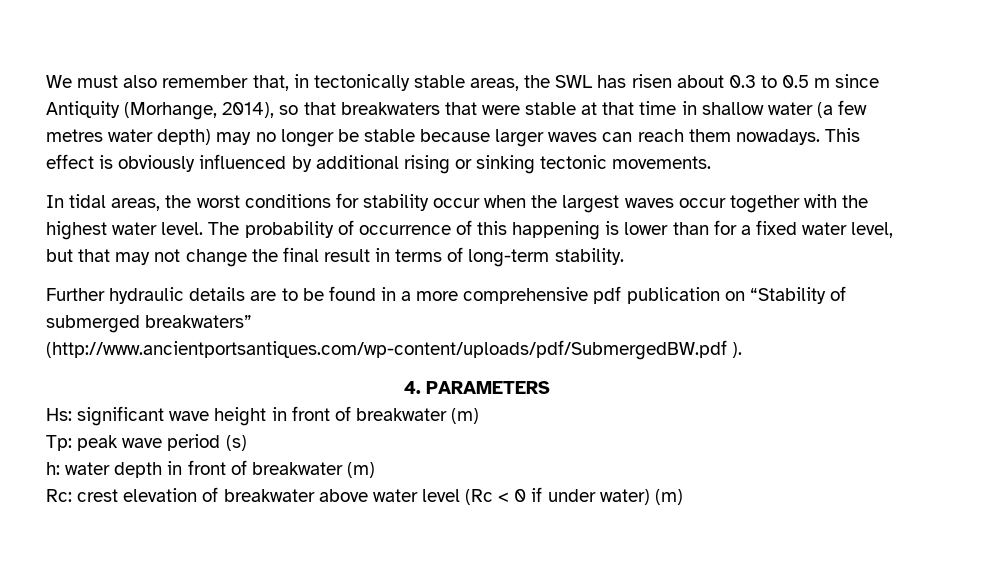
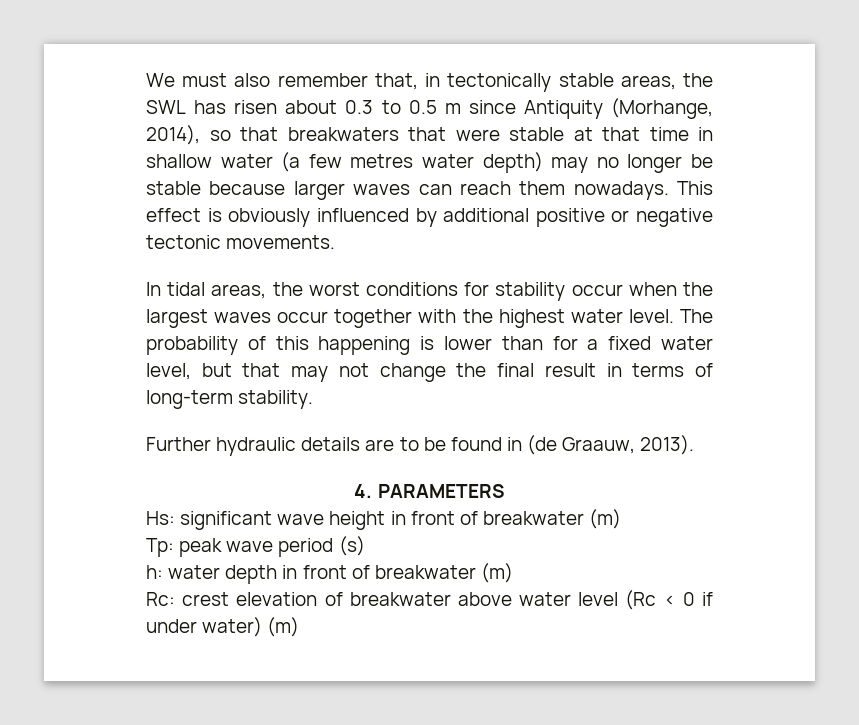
[403,155,536,174] rising or sinking -> [535,208,713,227] positive or negative
[358,220,472,235] occurrence of -> (266, 343) none
[401,286,846,304] [46,315,253,333] [46,340,743,360] a more comprehensive pdf publication on “Stability of submerged breakwaters” (http://www.ancientportsantiques.com/wp-content/uploads/pdf/SubmergedBW.pdf ). -> [527,435,695,455] (de Graauw, 2013).

